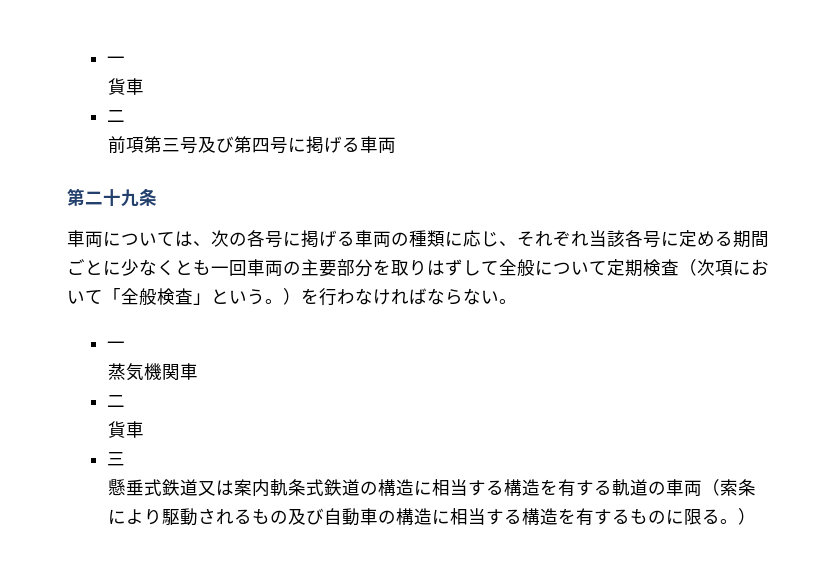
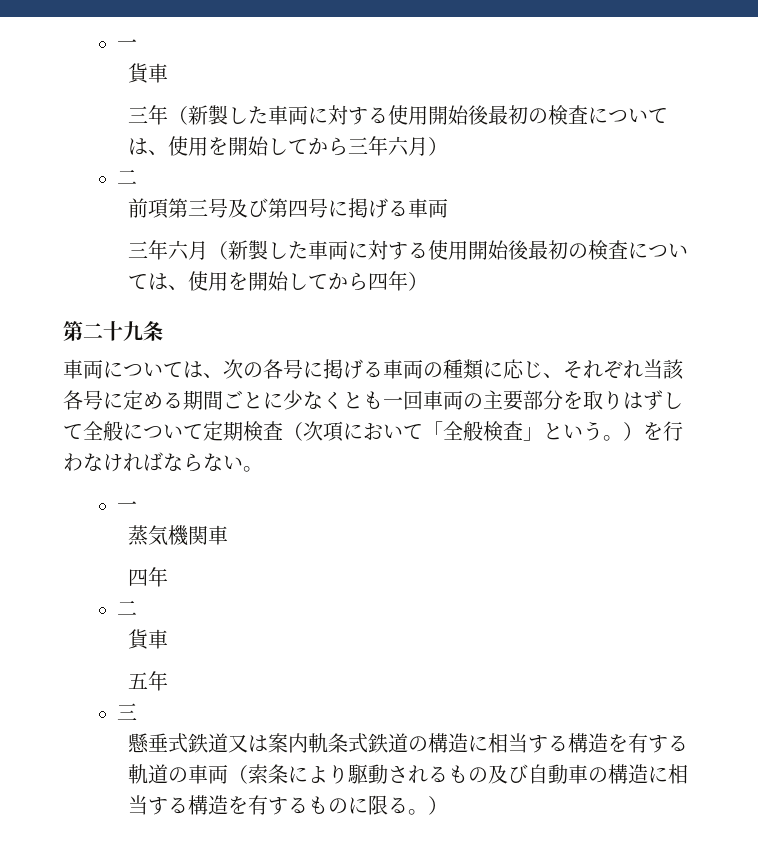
(144, 86) none -> [127,105,668,125] [127,136,448,156] // 三年（新製した車両に対する使用開始後最初の検査については、使用を開始してから三年六月）
(396, 145) none -> [127,240,688,260] [127,271,428,291] // 三年六月（新製した車両に対する使用開始後最初の検査については、使用を開始してから四年）
(198, 371) none -> [127,567,168,587] // 四年
(144, 429) none -> [127,671,168,691] // 五年

